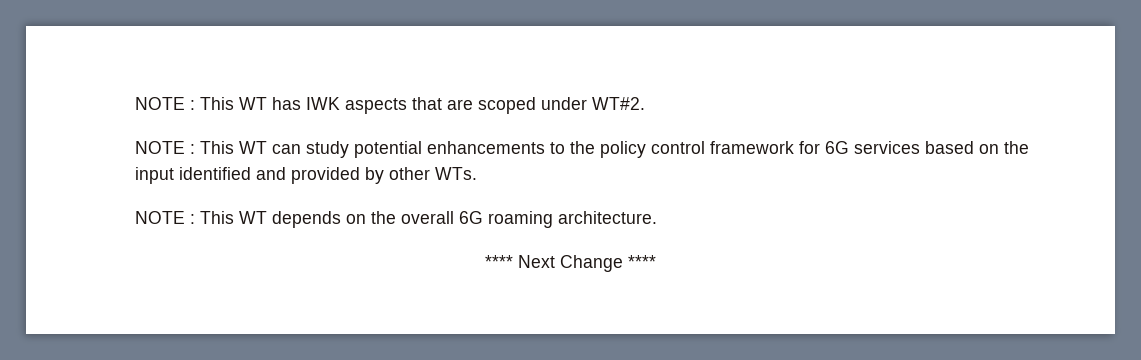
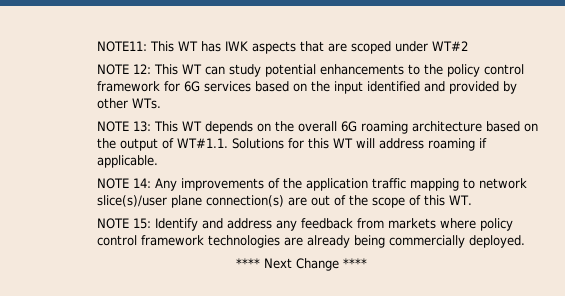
[135,97,196,110] NOTE : -> [96,41,147,52] NOTE11:
[592,97,646,110] [135,141,196,154] WT#2. // NOTE : -> [431,41,468,51] [96,64,151,75] WT#2 // NOTE 12:
[190,214,196,224] : -> [132,121,151,132] 13:
[558,211,658,224] architecture. -> [411,121,538,132] [96,138,487,151] [96,155,158,168] [96,178,527,191] [96,195,472,208] [96,218,513,231] [96,235,525,248] architecture based on the output of WT#1.1. Solutions for this WT will address roaming if applicable. // NOTE 14: Any improvements of the application traffic mapping to network slice(s)/user plane connection(s) are out of the scope of this WT. // NOTE 15: Identify and address any feedback from markets where policy control framework technologies are already being commercially deployed.

